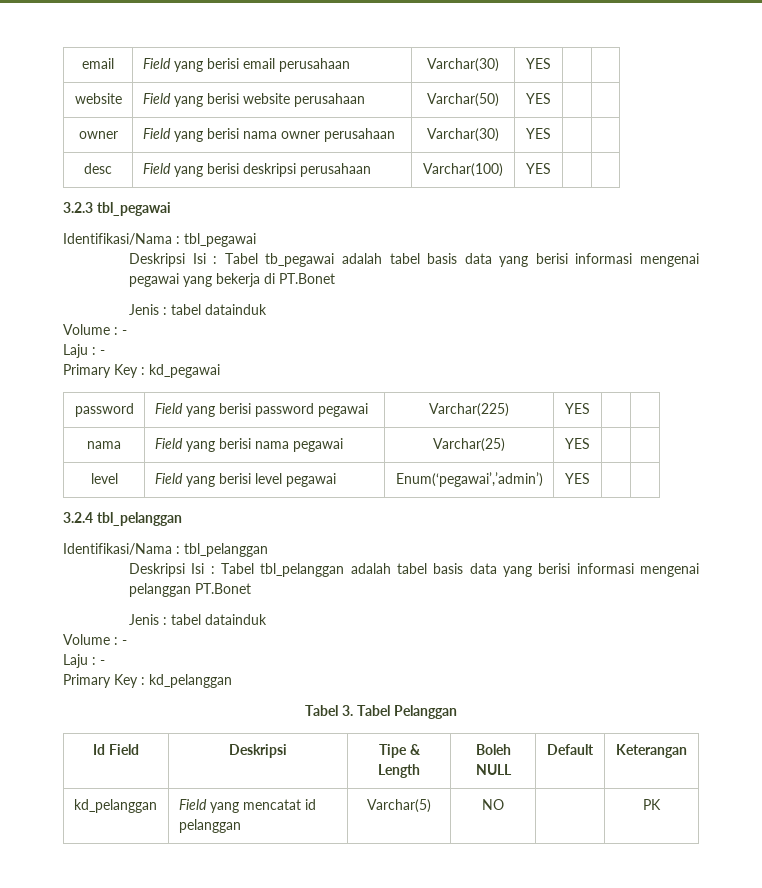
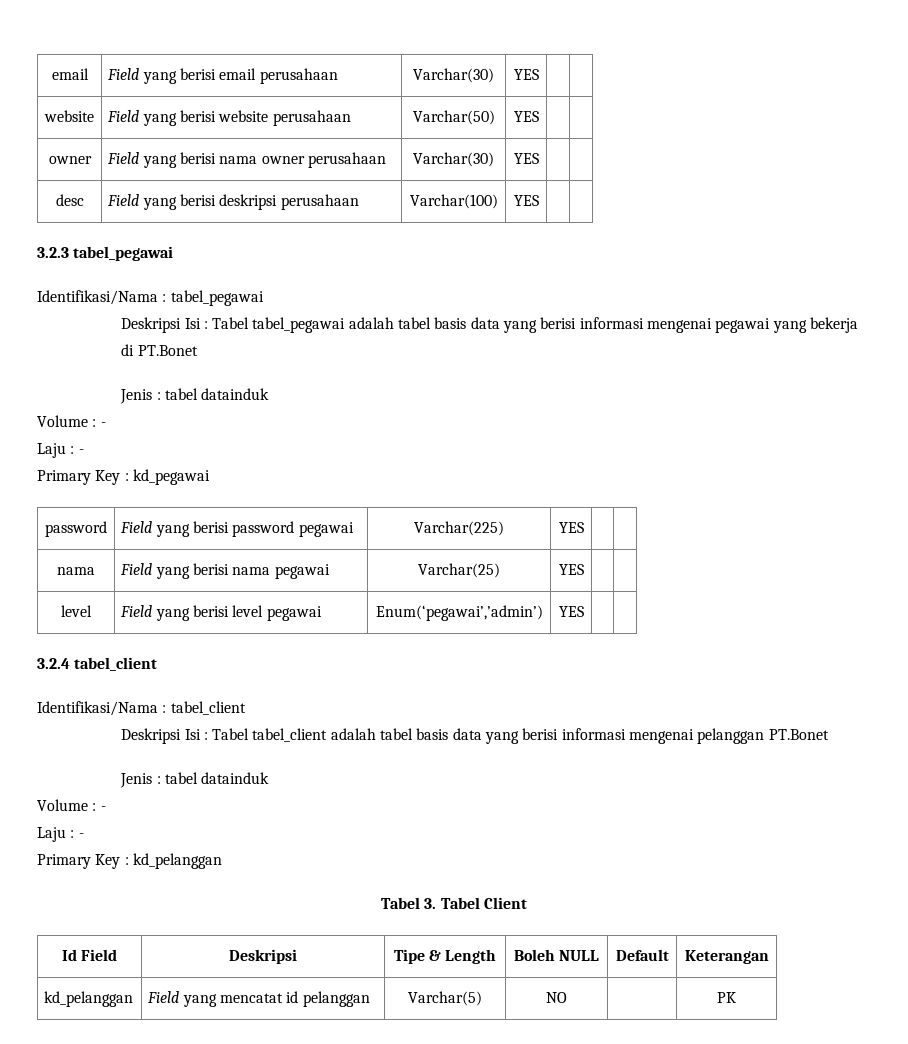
[97,202,171,216] [63,233,256,247] [129,253,335,267] tbl_pegawai // Identifikasi/Nama : tbl_pegawai // Deskripsi Isi : Tabel tb_pegawai -> [73,246,174,261] [37,290,264,306] [121,317,346,333] tabel_pegawai // Identifikasi/Nama : tabel_pegawai // Deskripsi Isi : Tabel tabel_pegawai
[97,512,182,526] [63,543,268,557] [129,563,345,577] tbl_pelanggan // Identifikasi/Nama : tbl_pelanggan // Deskripsi Isi : Tabel tbl_pelanggan -> [74,657,158,671] [37,701,246,716] [121,728,328,744] tabel_client // Identifikasi/Nama : tabel_client // Deskripsi Isi : Tabel tabel_client
[394,705,457,719] Pelanggan -> [483,897,527,909] Client

